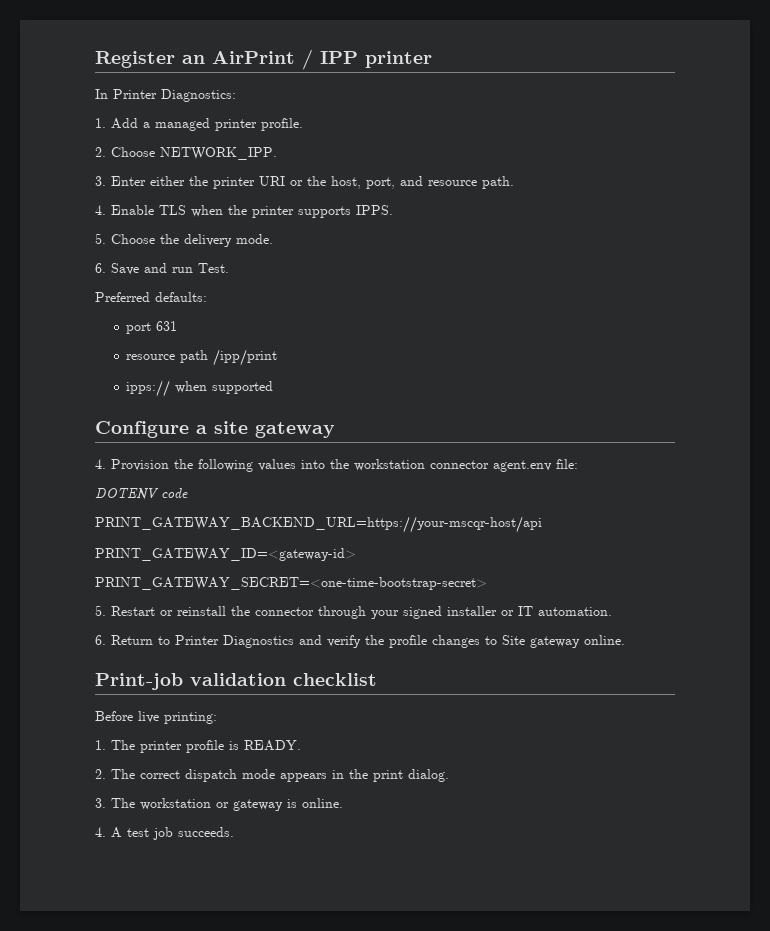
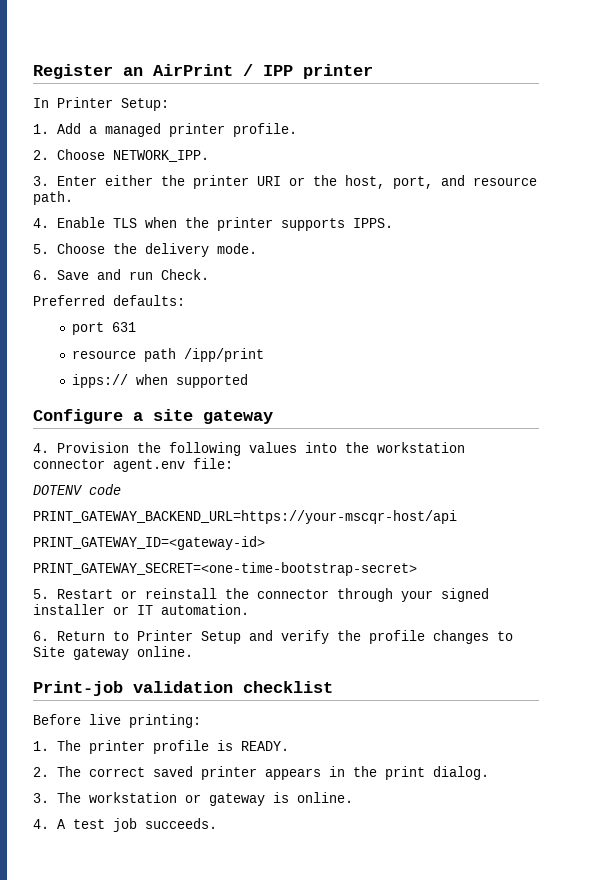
[161,89,236,102] Diagnostics: -> [121,98,169,111] Setup:
[198,263,229,273] Test. -> [161,269,209,280] Check.
[223,635,294,648] Diagnostics -> [201,631,241,644] Setup
[185,769,275,782] dispatch mode -> [153,766,257,780] saved printer

